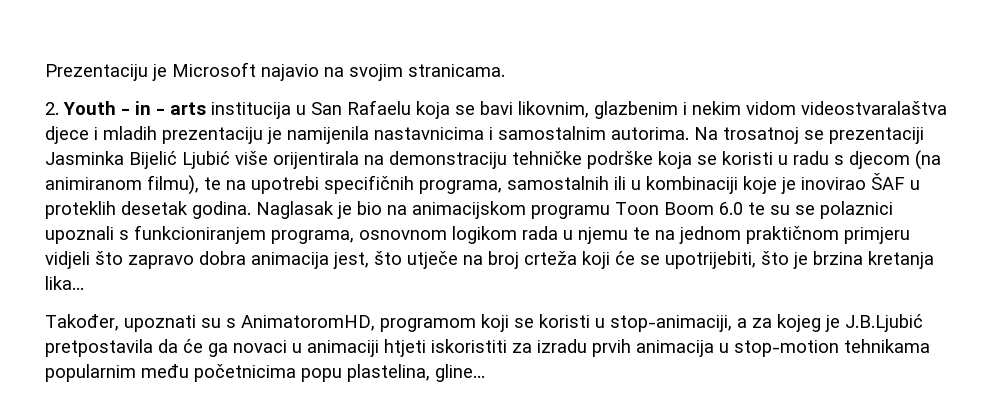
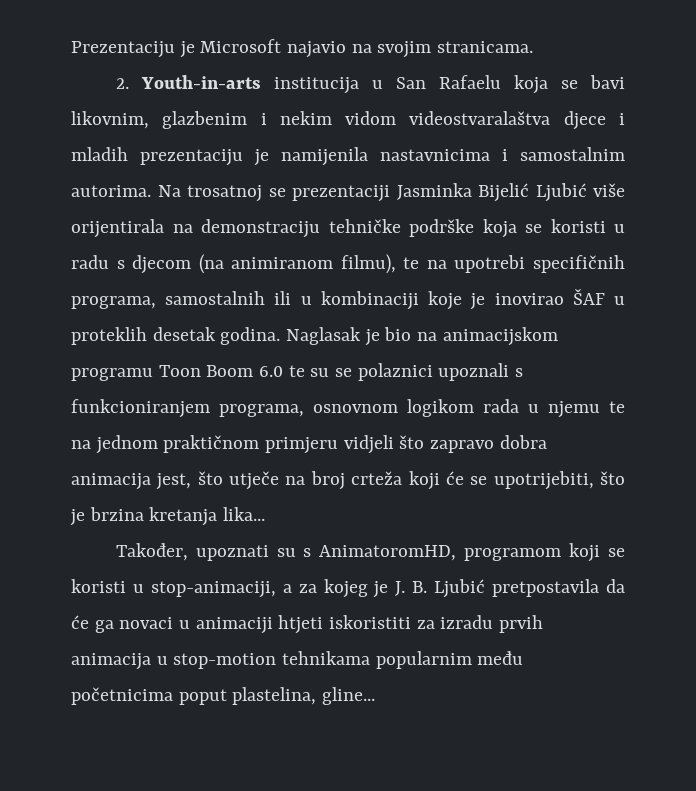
[63,101,206,115] Youth - in - arts -> [140,75,261,89] Youth-in-arts
[845,314,923,332] J.B.Ljubić -> [395,579,486,598] J. B. Ljubić
[301,368,342,382] popu -> [178,689,227,705] poput

